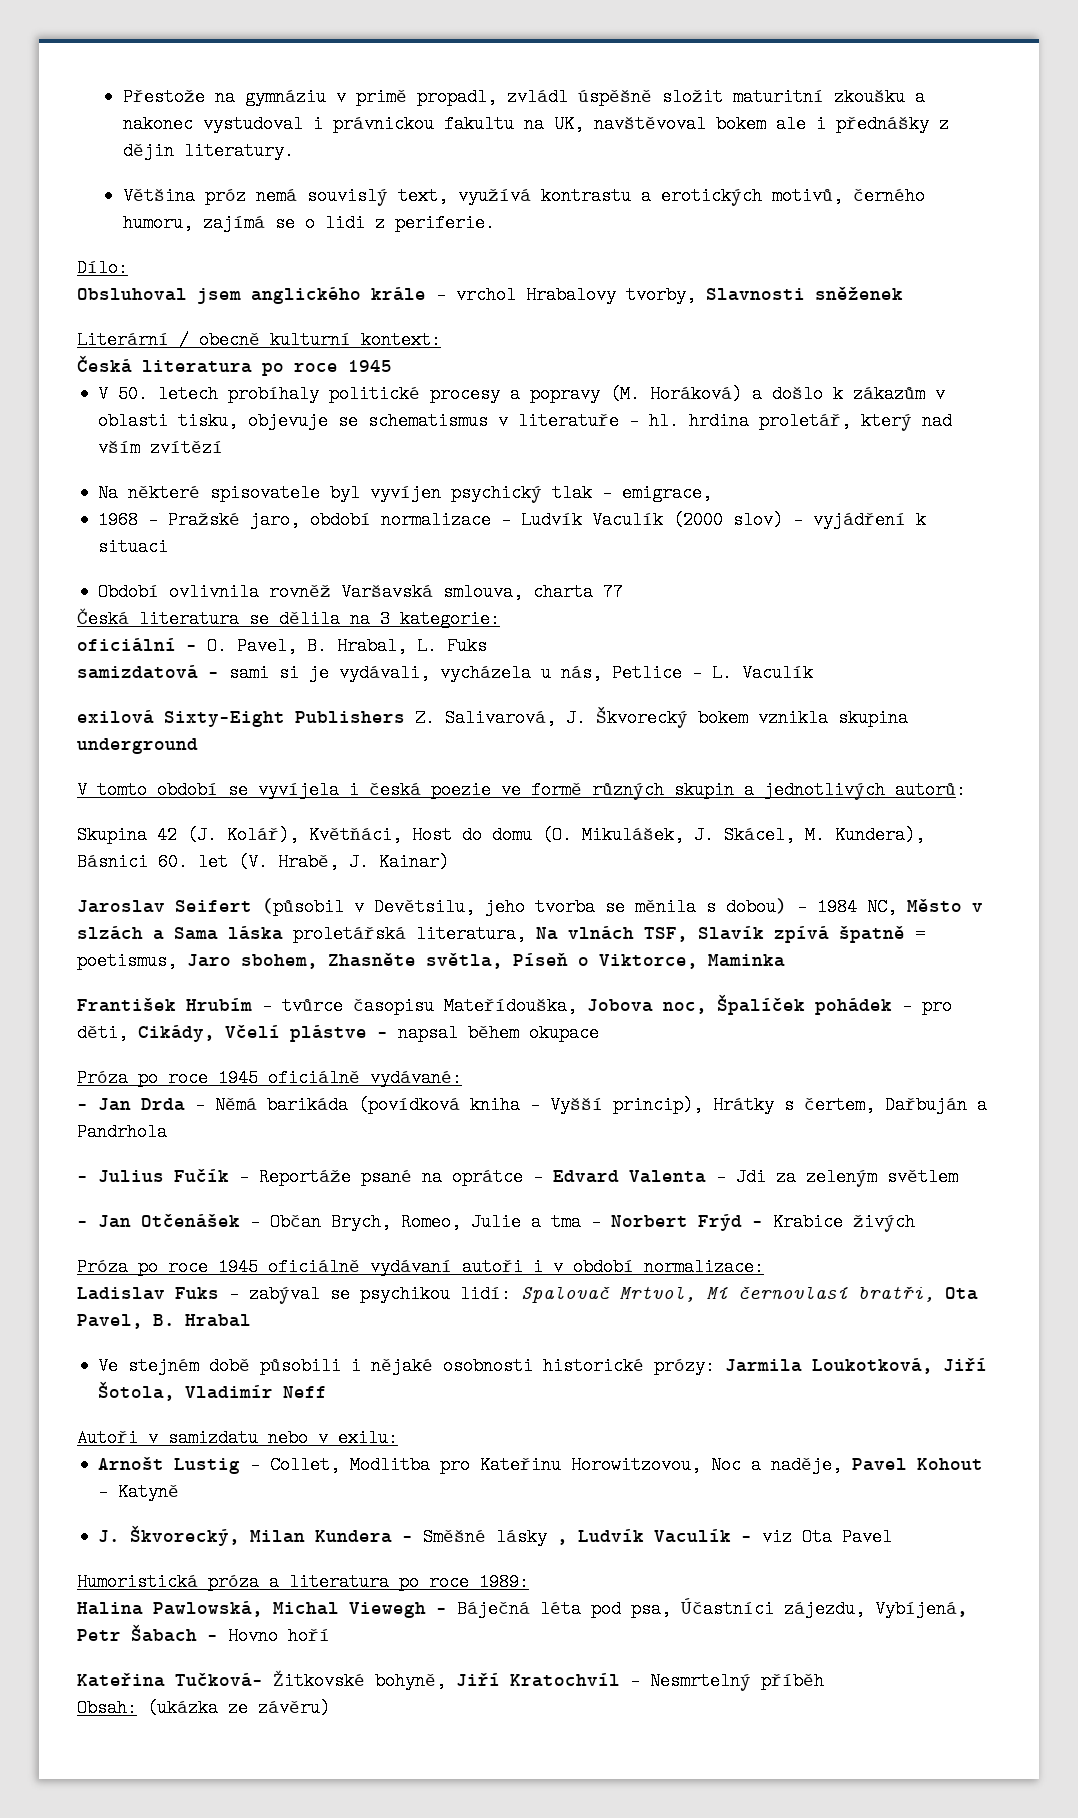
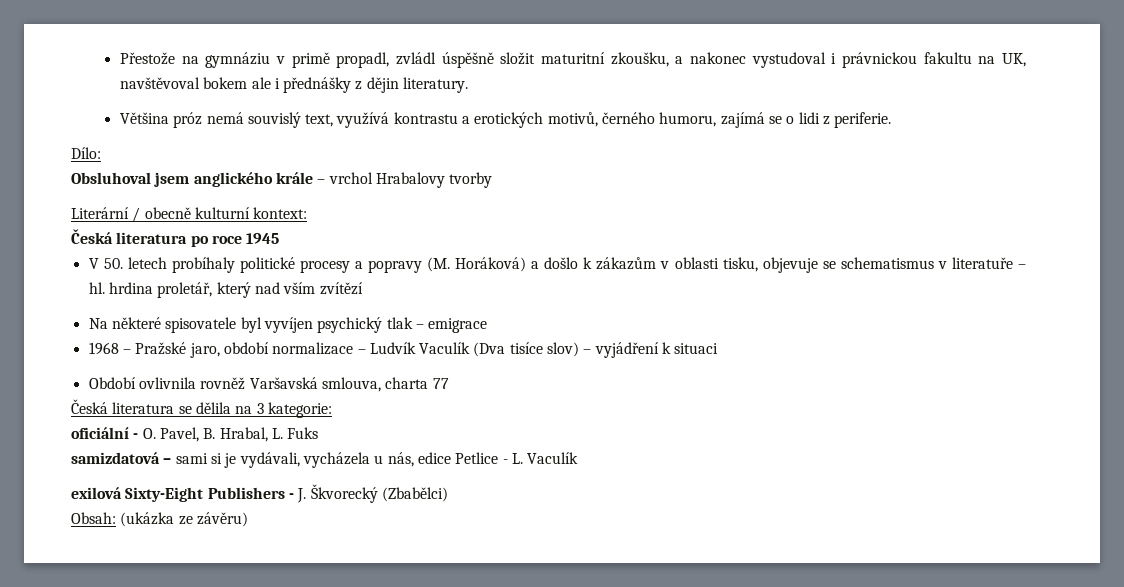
[833,88,905,106] zkoušku -> [610,52,669,67] zkoušku,
[626,286,903,304] tvorby, Slavnosti sněženek -> [449,172,493,188] tvorby
[622,484,713,502] emigrace, -> [428,318,488,333] emigrace
[673,511,724,529] (2000 -> [473,342,543,357] (Dva tisíce
(602, 673) none -> [417,452,451,464] edice
[415,706,908,728] [77,738,198,754] [77,781,966,800] [77,826,925,844] [77,853,449,871] [77,898,983,916] [77,925,925,943] [77,952,785,970] [77,994,952,1015] [77,1024,599,1042] [77,1069,462,1087] [77,1096,987,1114] [77,1123,167,1141] [77,1168,958,1187] [77,1213,915,1232] [77,1258,764,1276] [77,1285,978,1304] [77,1314,251,1329] [98,1357,988,1375] [98,1381,328,1401] [77,1429,398,1447] [98,1456,984,1474] [98,1483,180,1501] [98,1525,893,1546] [77,1573,529,1591] [77,1598,968,1618] [77,1624,330,1645] [77,1670,824,1691] Z. Salivarová, J. Škvorecký bokem vznikla skupina underground // V tomto období se vyvíjela i česká poezie ve formě různých skupin a jednotlivých autorů: // Skupina 42 (J. Kolář), Květňáci, Host do domu (O. Mikulášek, J. Skácel, M. Kundera), Básnici 60. let (V. Hrabě, J. Kainar) // Jaroslav Seifert (působil v Devětsilu, jeho tvorba se měnila s dobou) – 1984 NC, Město v slzách a Sama láska proletářská literatura, Na vlnách TSF, Slavík zpívá špatně = poetismus, Jaro sbohem, Zhasněte světla, Píseň o Viktorce, Maminka // František Hrubím – tvůrce časopisu Mateřídouška, Jobova noc, Špalíček pohádek – pro děti, Cikády, Včelí plástve – napsal během okupace // Próza po roce 1945 oficiálně vydávané: // - Jan Drda – Němá barikáda (povídková kniha – Vyšší princip), Hrátky s čertem, Dařbuján a Pandrhola // - Julius Fučík – Reportáže psané na oprátce - Edvard Valenta – Jdi za zeleným světlem // - Jan Otčenášek – Občan Brych, Romeo, Julie a tma - Norbert Frýd – Krabice živých // Próza po roce 1945 oficiálně vydávaní autoři i v období normalizace: // Ladislav Fuks – zabýval se psychikou lidí: Spalovač Mrtvol, Mí černovlasí bratři, Ota Pavel, B. Hrabal // Ve stejném době působili i nějaké osobnosti historické prózy: Jarmila Loukotková, Jiří Šotola, Vladimír Neff // Autoři v samizdatu nebo v exilu: // Arnošt Lustig – Collet, Modlitba pro Kateřinu Horowitzovou, Noc a naděje, Pavel Kohout – Katyně // J. Škvorecký, Milan Kundera – Směšné lásky , Ludvík Vaculík – viz Ota Pavel // Humoristická próza a literatura po roce 1989: // Halina Pawlowská, Michal Viewegh – Báječná léta pod psa, Účastníci zájezdu, Vybíjená, Petr Šabach – Hovno hoří // Kateřina Tučková- Žitkovské bohyně, Jiří Kratochvíl – Nesmrtelný příběh -> [288,484,448,503] - J. Škvorecký (Zbabělci)

